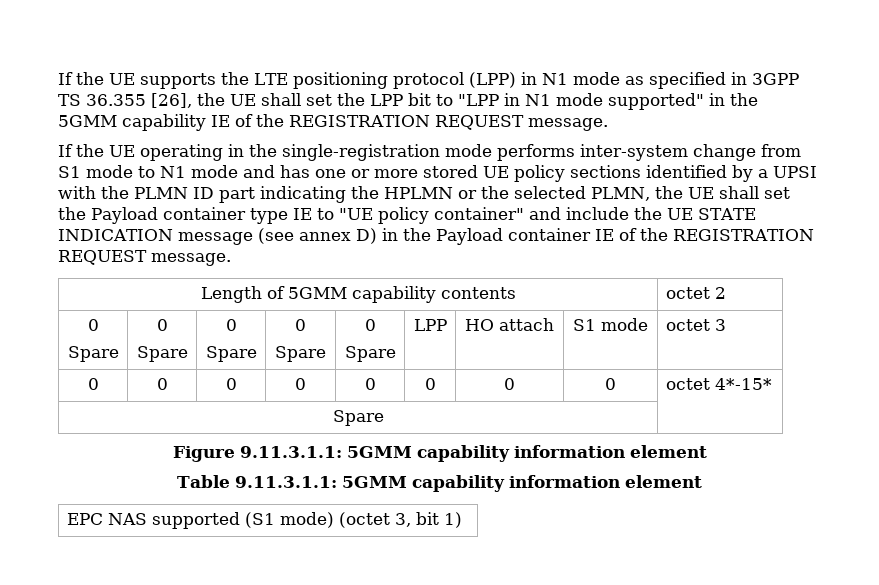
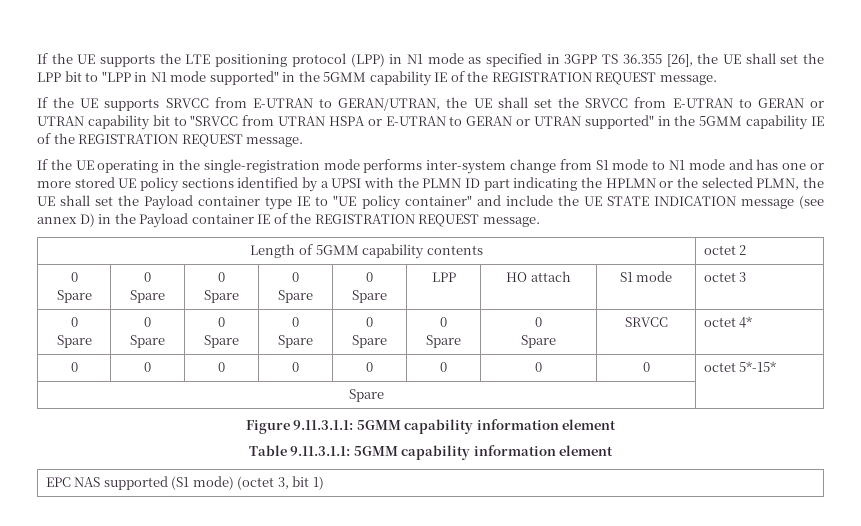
(608, 124) none -> [37,97,824,111] [37,115,825,130] [37,133,304,147] // If the UE supports SRVCC from E-UTRAN to GERAN/UTRAN, the UE shall set the SRVCC from E-UTRAN to GERAN or UTRAN capability bit to "SRVCC from UTRAN HSPA or E-UTRAN to GERAN or UTRAN supported" in the 5GMM capability IE of the REGISTRATION REQUEST message.
(99, 384) none -> [56,335,92,348] [144,317,151,327] [130,335,165,348] [218,317,225,327] [204,335,239,348] [292,317,299,327] [278,335,313,348] [366,317,373,327] [352,335,387,348] [440,317,447,327] [426,335,461,348] [535,317,542,327] [521,335,556,348] [624,317,668,327] [703,316,753,328] [70,362,78,372] // Spare | 0 // Spare | 0 // Spare | 0 // Spare | 0 // Spare | 0 // Spare | 0 // Spare | SRVCC | octet 4* // 0
[714,378,772,390] 4*-15* -> [739,361,777,372] 5*-15*

